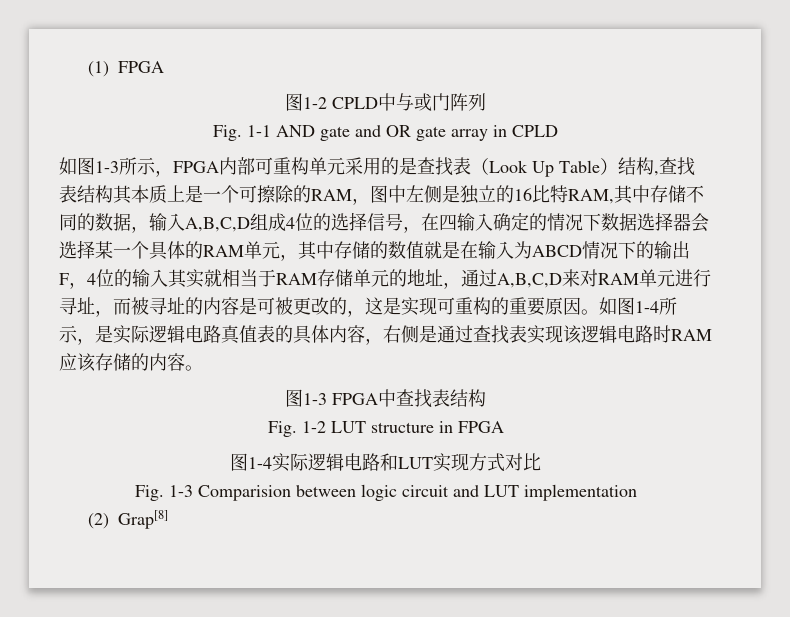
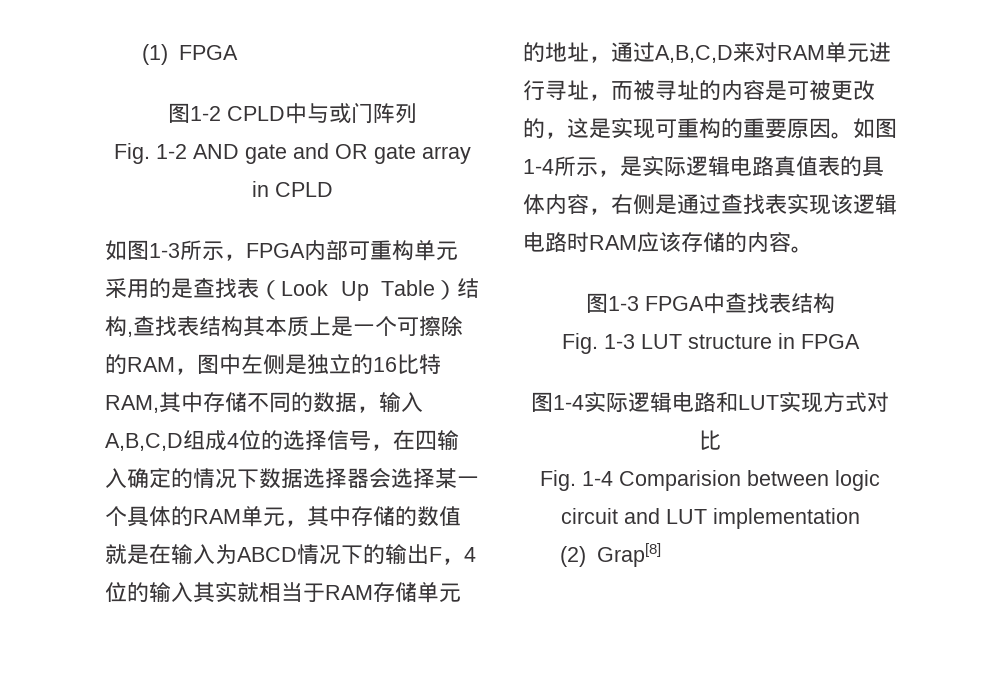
[247,125,271,137] 1-1 -> [155,144,187,159] 1-2
[301,421,326,433] 1-2 -> [603,334,635,349] 1-3
[168,485,193,497] 1-3 -> [582,471,613,486] 1-4

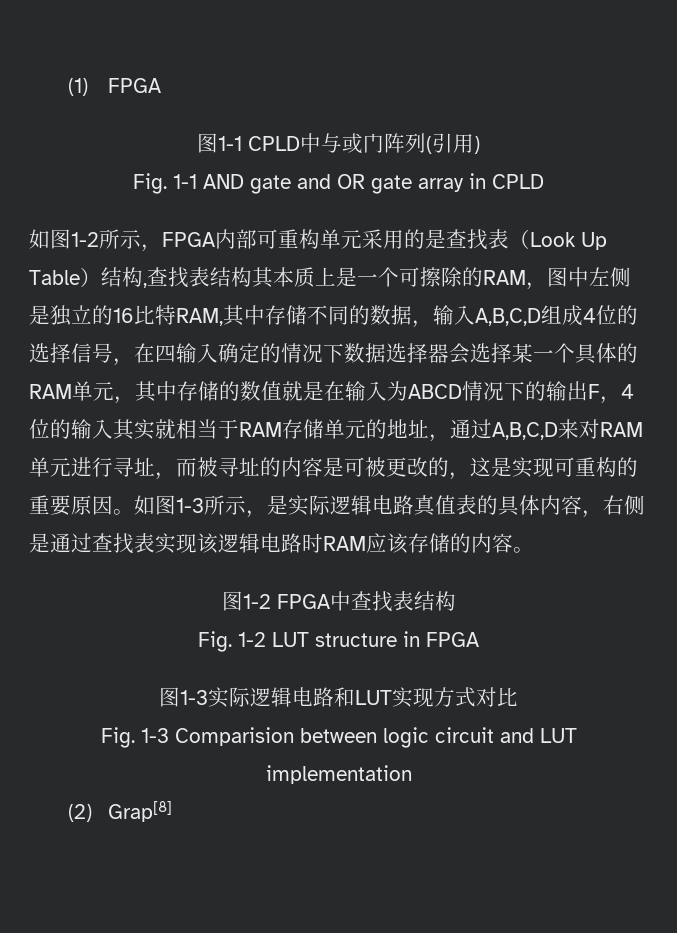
[189,106,221,121] 1-2 -> [218,136,242,151] 1-1
[113,143,187,164] // Fig. 1-2 -> [426,133,480,154] [133,173,197,194] (引用) // Fig. 1-1
[149,243,180,258] 1-3 -> [71,232,99,247] 1-2
[523,159,554,174] 1-4 -> [176,498,204,513] 1-3
[607,296,639,311] 1-3 -> [242,594,271,609] 1-2
[603,334,635,349] 1-3 -> [238,632,266,647] 1-2
[553,395,584,410] 1-4 -> [180,690,208,705] 1-3
[582,471,613,486] 1-4 -> [140,728,169,743] 1-3

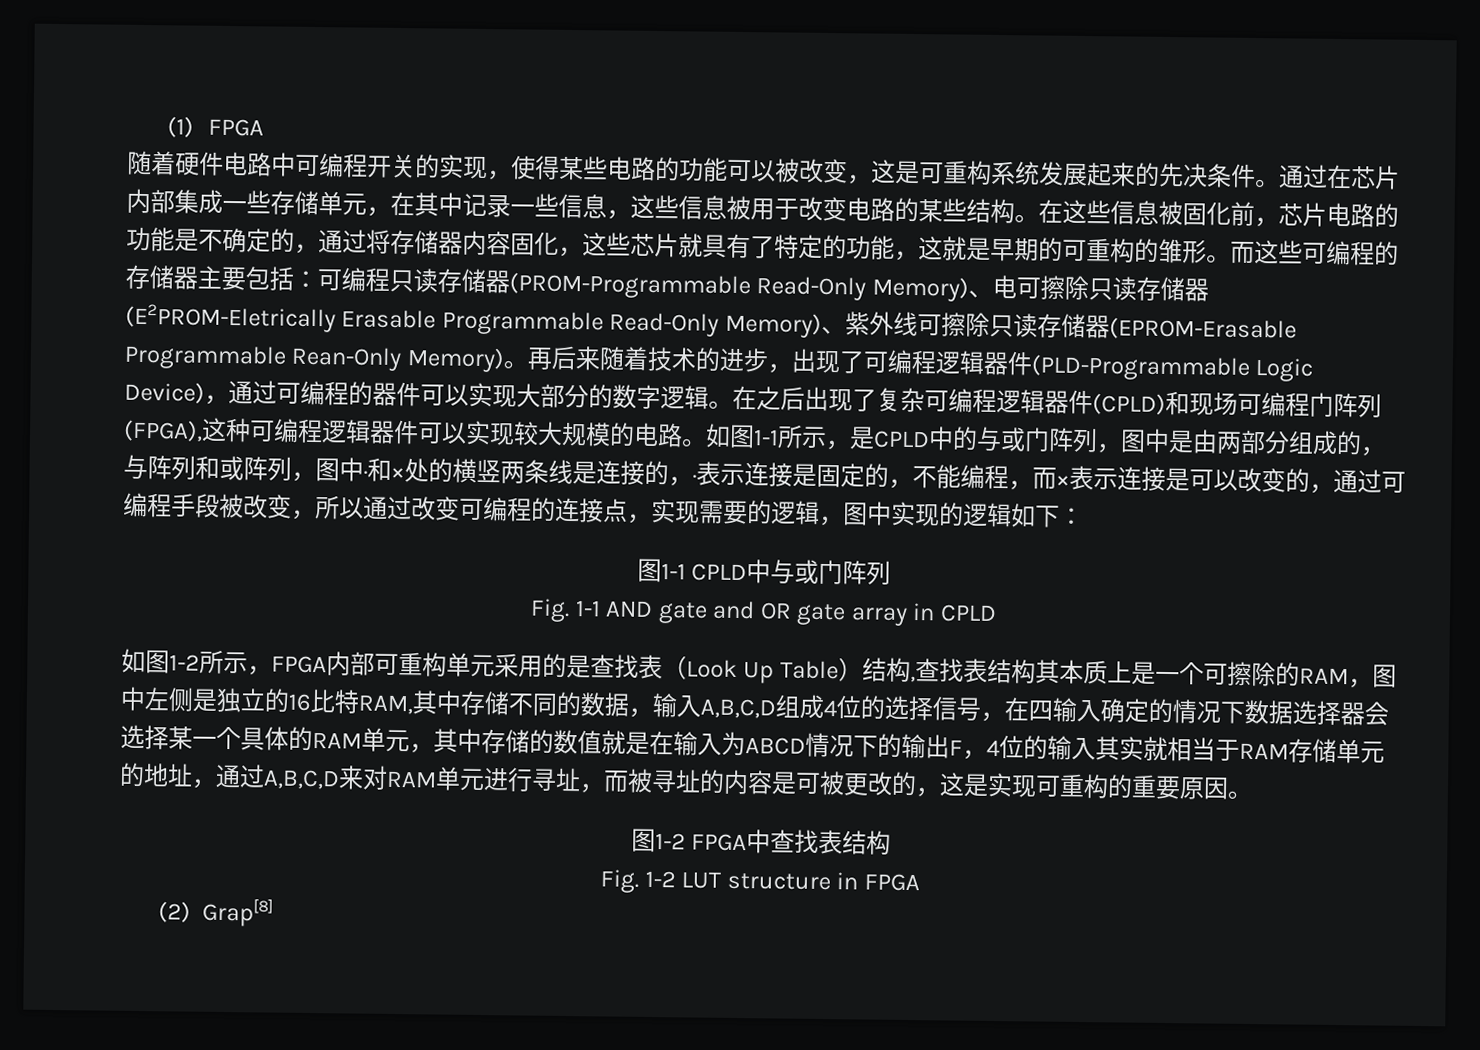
(161, 85) none -> [127,150,1400,190] [126,188,1399,228] [126,226,1399,266] [125,264,1209,302] [125,303,1297,341] [124,344,1314,382] [124,380,1382,418] [123,417,1385,457] [123,454,1406,494] [123,492,1084,528] // 随着硬件电路中可编程开关的实现，使得某些电路的功能可以被改变，这是可重构系统发展起来的先决条件。通过在芯片内部集成一些存储单元，在其中记录一些信息，这些信息被用于改变电路的某些结构。在这些信息被固化前，芯片电路的功能是不确定的，通过将存储器内容固化，这些芯片就具有了特定的功能，这就是早期的可重构的雏形。而这些可编程的存储器主要包括：可编程只读存储器(PROM-Programmable Read-Only Memory)、电可擦除只读存储器(E2PROM-Eletrically Erasable Programmable Read-Only Memory)、紫外线可擦除只读存储器(EPROM-Erasable Programmable Rean-Only Memory)。再后来随着技术的进步，出现了可编程逻辑器件(PLD-Programmable Logic Device)，通过可编程的器件可以实现大部分的数字逻辑。在之后出现了复杂可编程逻辑器件(CPLD)和现场可编程门阵列(FPGA),这种可编程逻辑器件可以实现较大规模的电路。如图1-1所示，是CPLD中的与或门阵列，图中是由两部分组成的，与阵列和或阵列，图中·和×处的横竖两条线是连接的，·表示连接是固定的，不能编程，而×表示连接是可以改变的，通过可编程手段被改变，所以通过改变可编程的连接点，实现需要的逻辑，图中实现的逻辑如下：
[426,133,480,154] (引用) -> (892, 572) none
[134,495,645,518] [29,533,534,554] 如图1-3所示，是实际逻辑电路真值表的具体内容，右侧是通过查找表实现该逻辑电路时RAM应该存储的内容。 -> (1252, 795) none
[159,687,518,708] [100,727,577,748] [265,765,412,784] // 图1-3实际逻辑电路和LUT实现方式对比 // Fig. 1-3 Comparision between logic circuit and LUT implementation -> (920, 882) none

